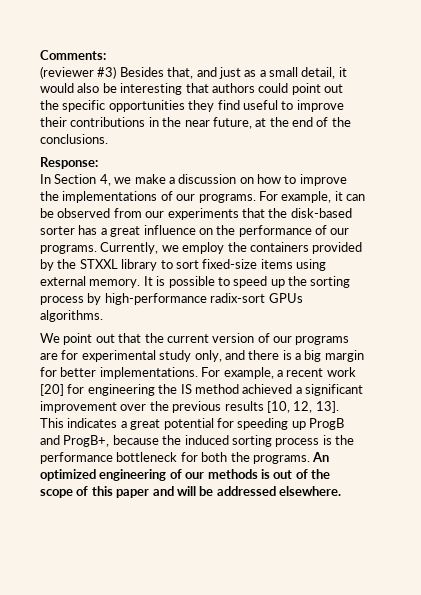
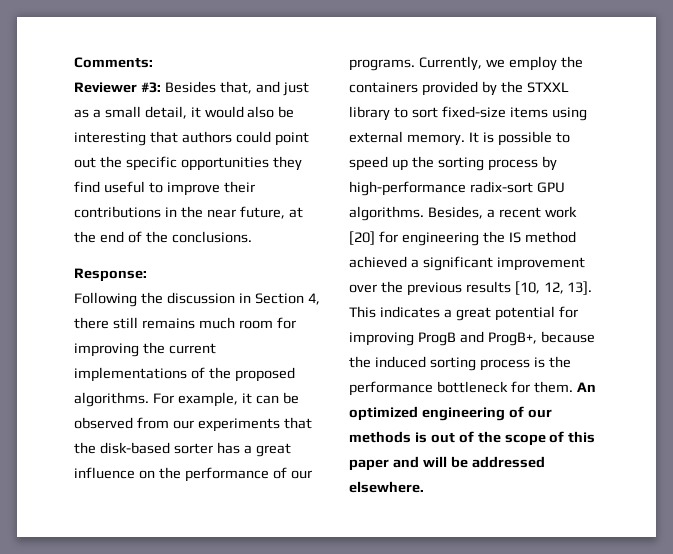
[40,66,117,79] (reviewer #3) -> [74,82,161,93] Reviewer #3:
[40,174,347,186] [40,191,256,203] In Section 4, we make a discussion on how to improve the implementations of our programs. -> [74,292,320,307] [74,317,296,329] [74,342,216,357] [74,367,295,382] [74,392,149,407] Following the discussion in Section 4, there still remains much room for improving the current implementations of the proposed algorithms.
[268,293,303,303] [40,310,103,322] [40,333,350,345] [40,350,364,362] [40,367,274,379] GPUs algorithms. // We point out that the current version of our programs are for experimental study only, and there is a big margin for better implementations. For example, -> [536,182,565,193] [349,206,483,221] GPU algorithms. Besides,
[237,418,306,430] speeding up -> [349,332,414,346] improving
[201,452,310,464] both the programs. -> [533,381,573,393] them.

